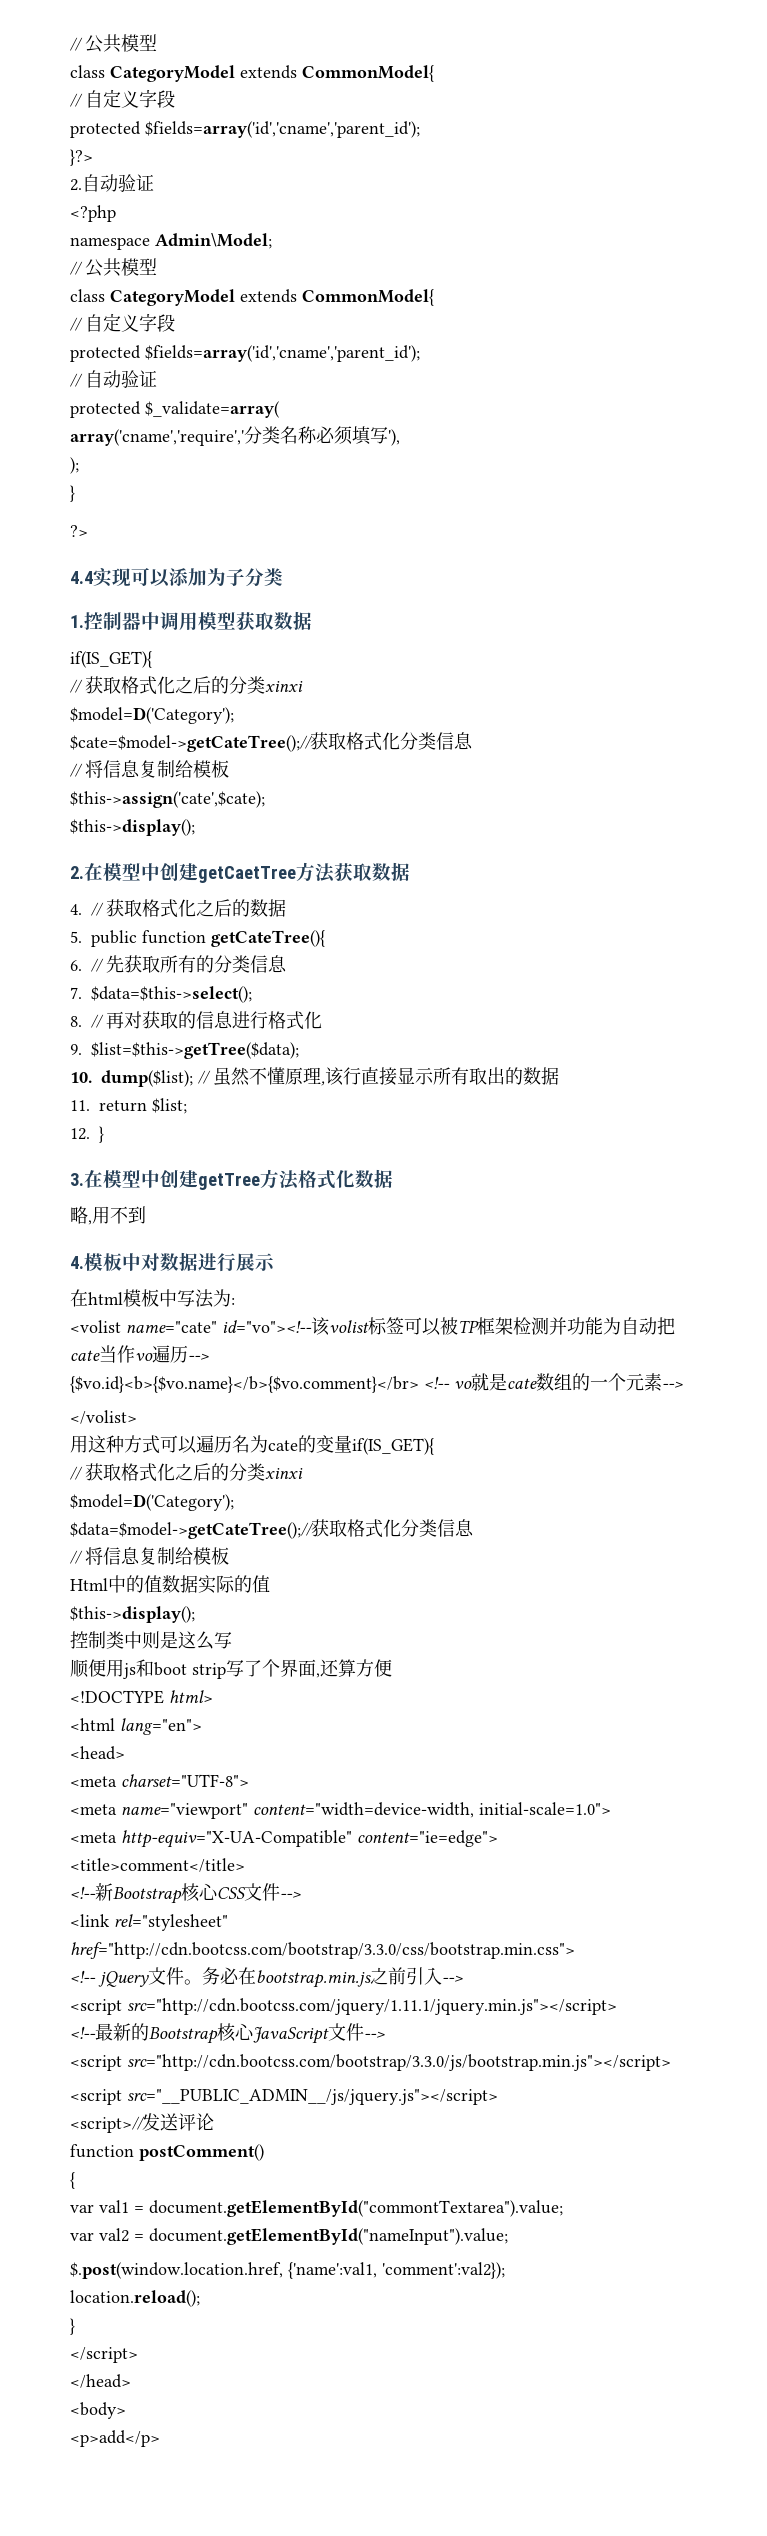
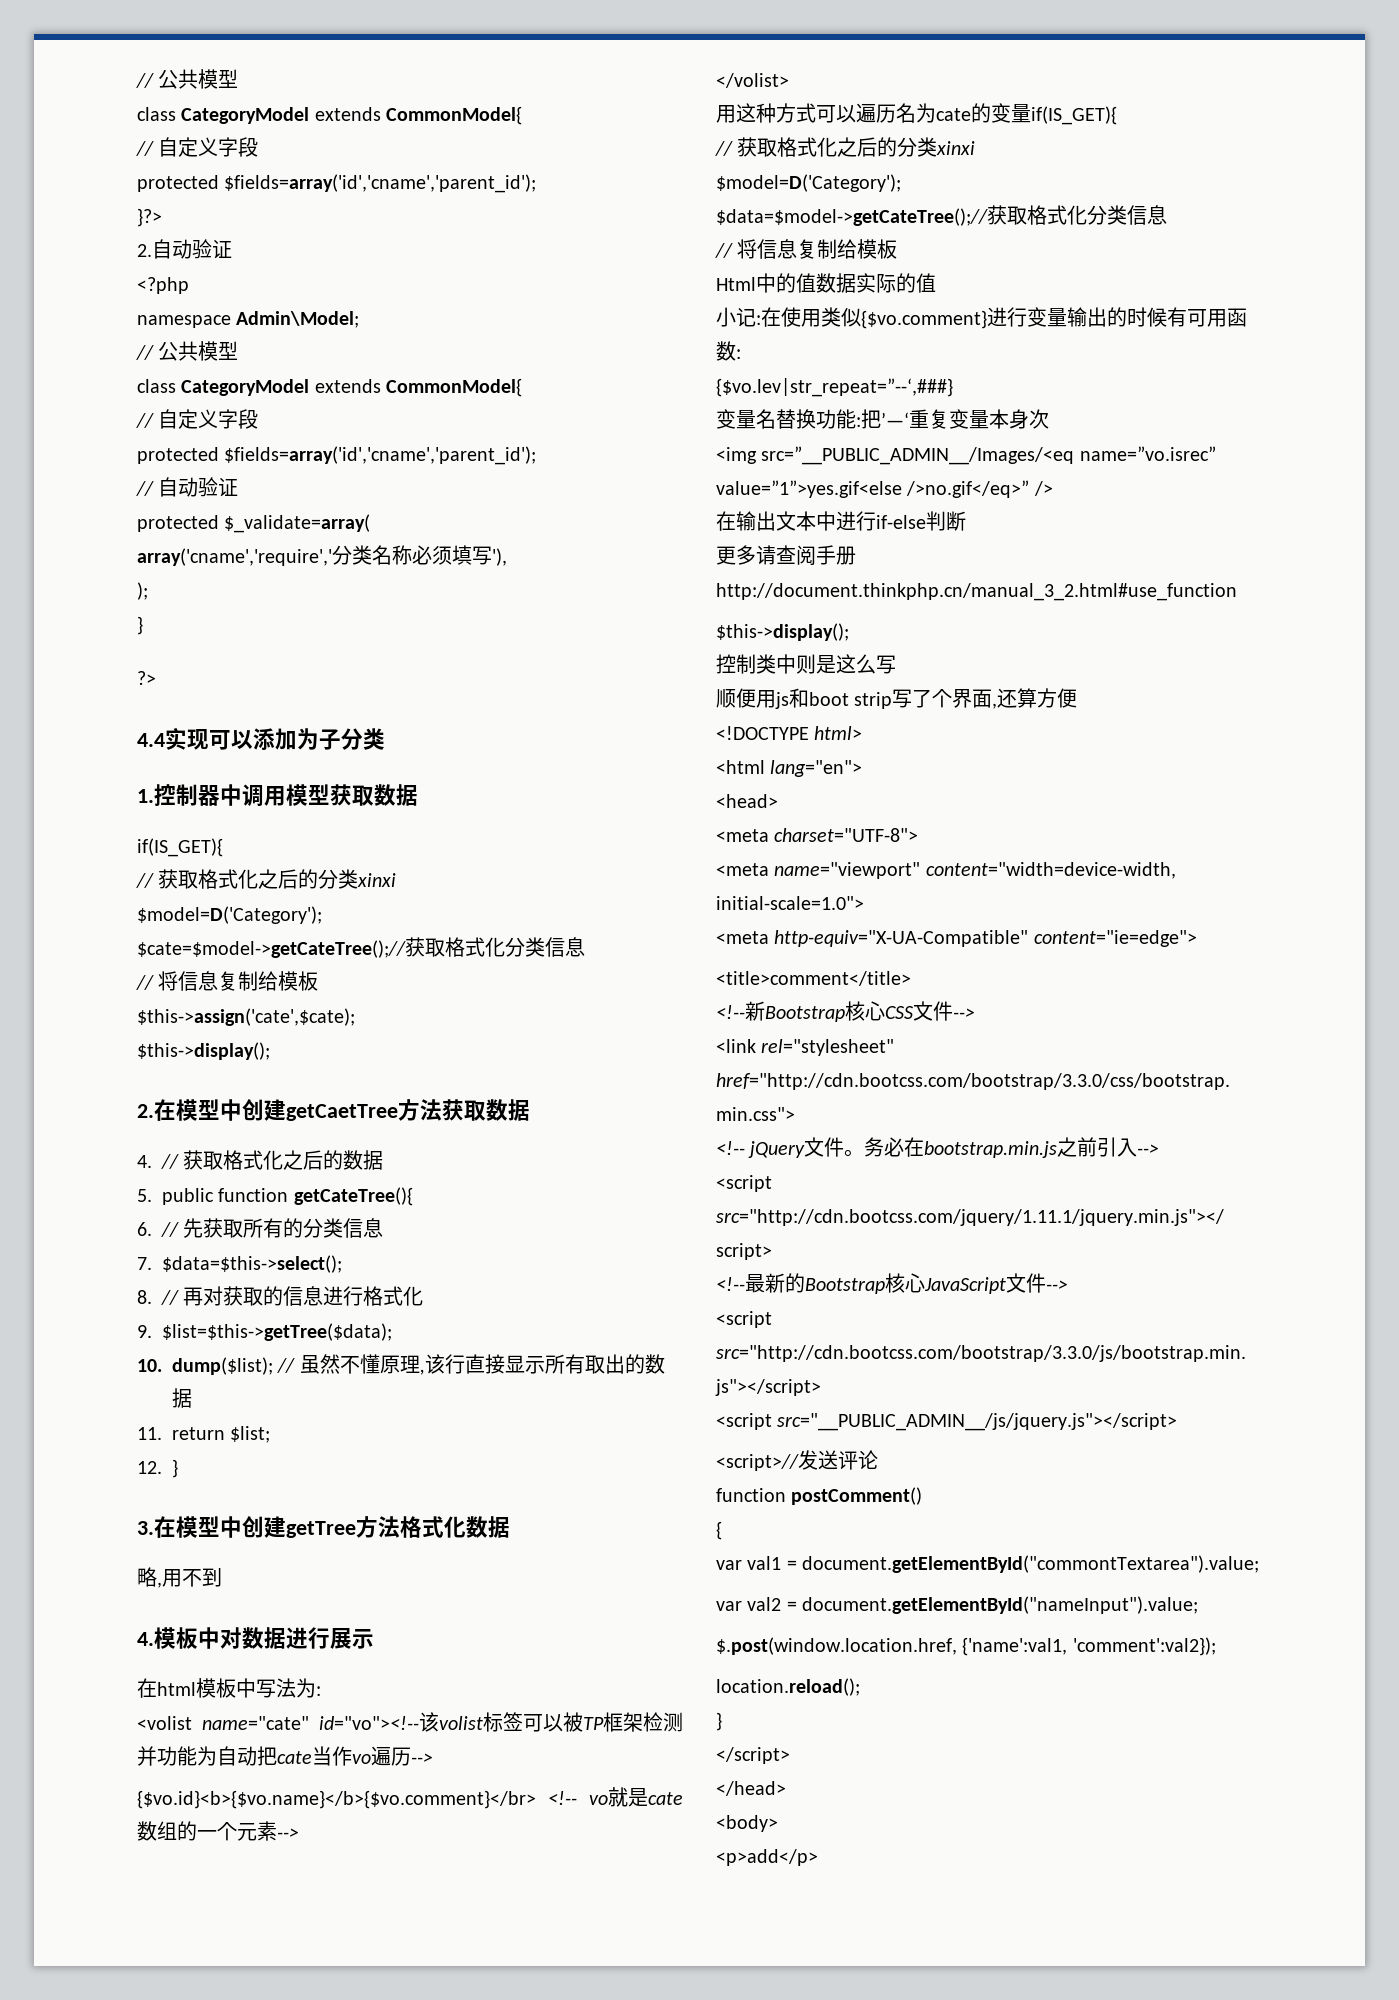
(270, 1584) none -> [716,307,1247,329] [716,341,741,361] [716,378,953,397] [716,409,1049,429] [716,446,1216,465] [716,480,1053,498] [716,511,966,531] [716,545,856,565] [716,583,1237,601] // 小记:在使用类似{$vo.comment}进行变量输出的时候有可用函数: // {$vo.lev|str_repeat=”--‘,###} // 变量名替换功能:把’—‘重复变量本身次 // <img src=”__PUBLIC_ADMIN__/Images/<eq name=”vo.isrec” value=”1”>yes.gif<else />no.gif</eq>” /> // 在输出文本中进行if-else判断 // 更多请查阅手册http://document.thinkphp.cn/manual_3_2.html#use_function

